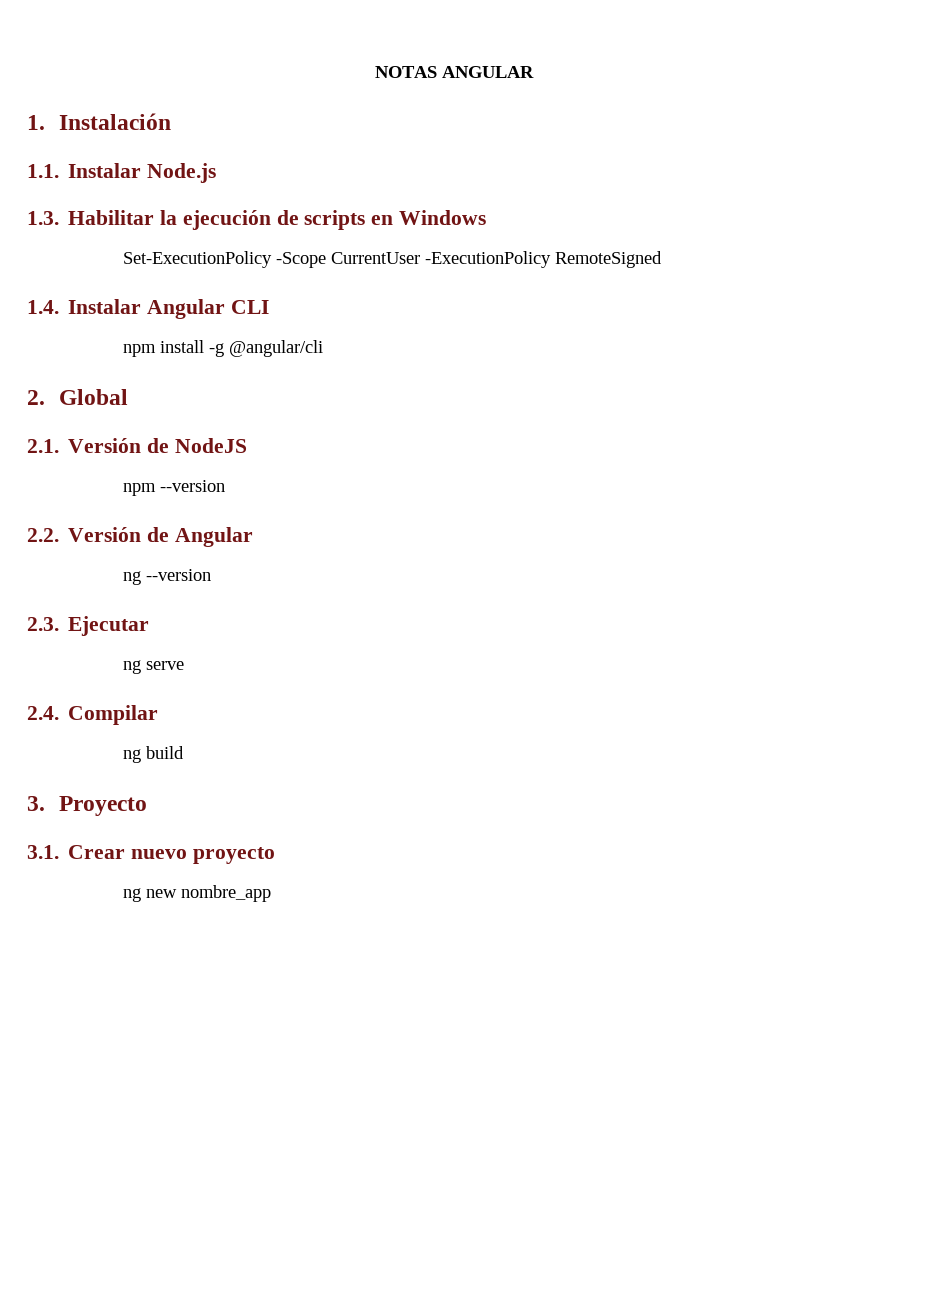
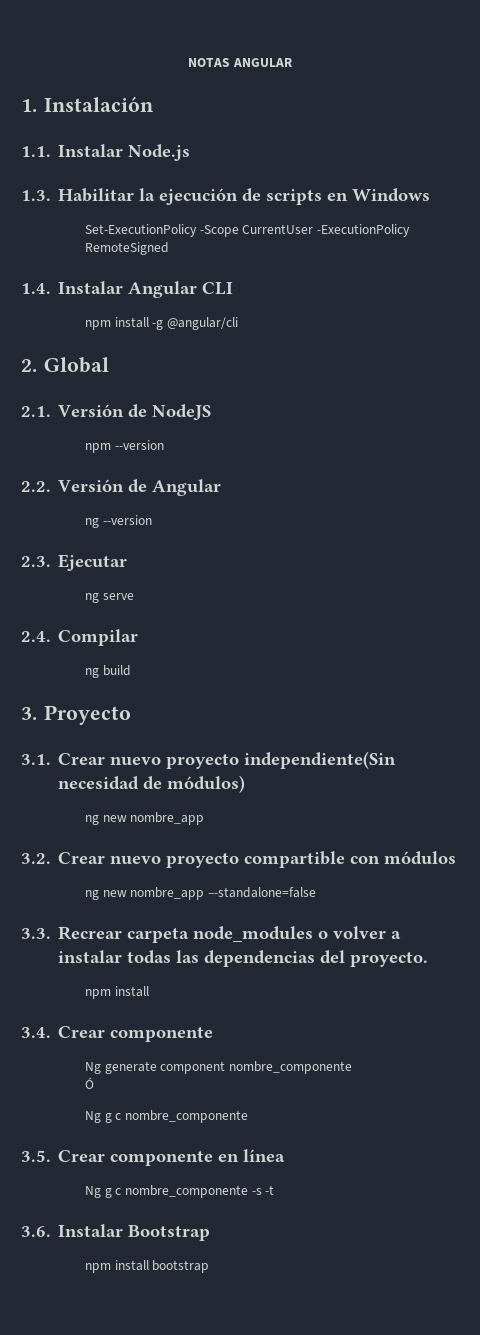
[122,885,271,902] // ng new nombre_app -> [243,751,396,769] [57,775,245,793] [85,812,205,825] [21,851,456,868] [85,887,317,900] [21,926,401,943] [57,950,428,967] [85,986,149,999] [21,1026,213,1042] [85,1061,353,1074] [85,1077,95,1089] [85,1110,249,1123] [21,1149,285,1166] [85,1185,275,1198] [21,1224,210,1241] [85,1260,210,1273] independiente(Sin necesidad de módulos) // ng new nombre_app // 3.2. Crear nuevo proyecto compartible con módulos // ng new nombre_app –-standalone=false // 3.3. Recrear carpeta node_modules o volver a instalar todas las dependencias del proyecto. // npm install // 3.4. Crear componente // Ng generate component nombre_componente // Ó // Ng g c nombre_componente // 3.5. Crear componente en línea // Ng g c nombre_componente -s -t // 3.6. Instalar Bootstrap // npm install bootstrap

